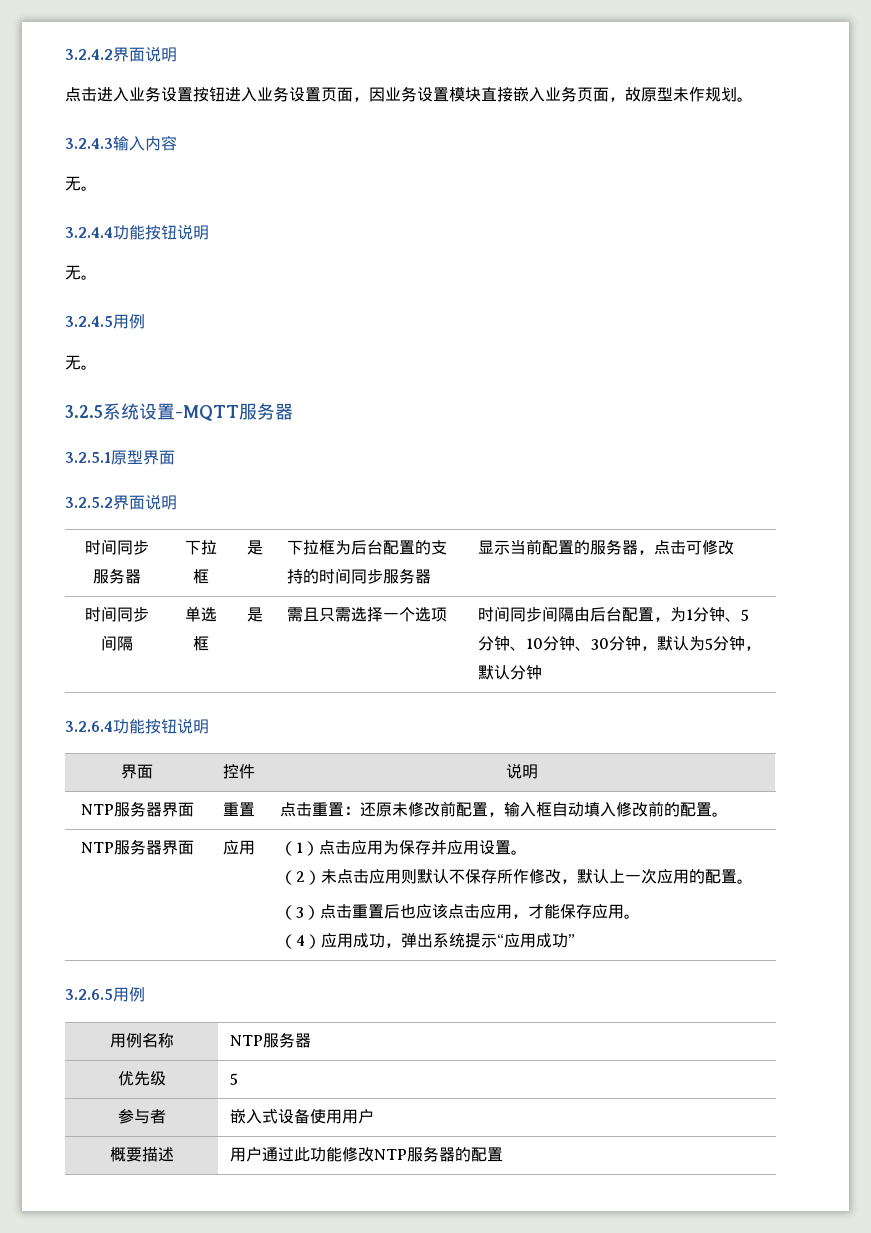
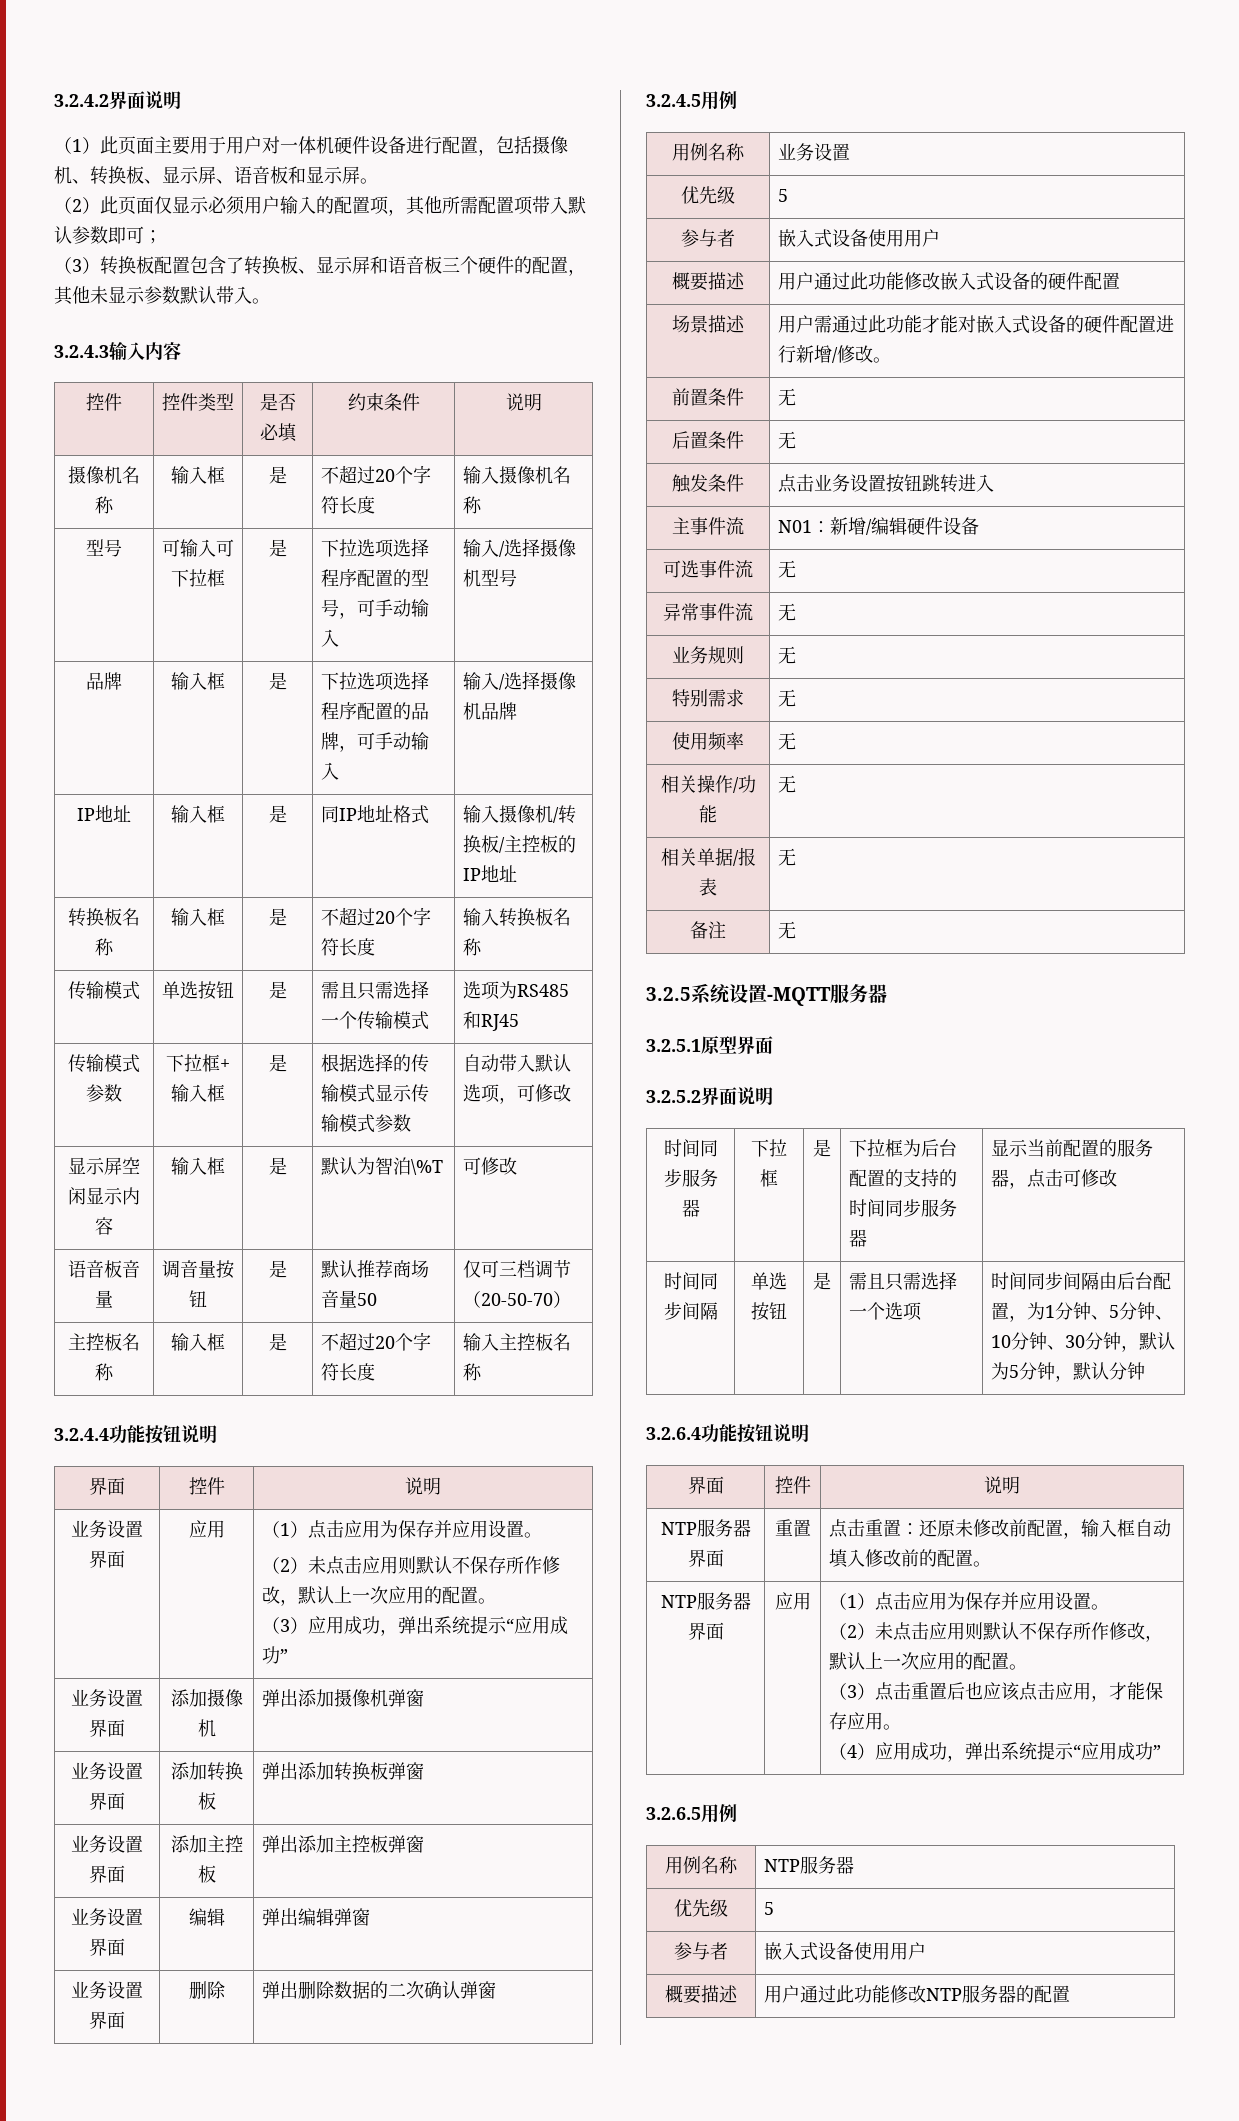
[65,86,753,102] [65,135,177,151] [65,176,97,191] [65,224,209,240] [65,265,97,280] [65,314,145,329] [65,355,97,370] 点击进入业务设置按钮进入业务设置页面，因业务设置模块直接嵌入业务页面，故原型未作规划。 // 3.2.4.3输入内容 // 无。 // 3.2.4.4功能按钮说明 // 无。 // 3.2.4.5用例 // 无。 -> [54,136,568,156] [54,166,378,185] [54,196,586,216] [54,226,162,244] [54,256,586,276] [54,286,270,305] [54,341,181,360] [86,393,122,411] [162,393,234,411] [259,393,296,411] [259,423,298,442] [347,393,420,411] [505,393,542,411] [68,466,140,484] [95,496,114,514] [171,466,225,484] [268,466,287,484] [320,465,431,484] [320,496,375,514] [462,466,571,484] [462,496,482,514] [86,539,122,557] [162,539,234,557] [171,569,225,587] [268,539,287,557] [320,538,429,558] [320,569,429,587] [320,599,429,619] [320,629,339,647] [462,538,576,557] [462,569,517,587] [86,672,122,690] [171,672,225,690] [268,672,287,690] [320,671,429,691] [320,702,429,720] [320,732,429,752] [320,762,339,780] [462,671,576,690] [462,702,517,720] [77,805,131,822] [171,805,225,823] [268,805,287,823] [320,805,429,824] [462,805,576,824] [462,835,576,853] [462,865,517,882] [68,908,140,927] [95,938,114,956] [171,908,225,926] [268,908,287,926] [320,907,431,926] [320,938,375,956] [462,908,571,927] [462,938,482,956] [68,981,140,1000] [162,981,234,1000] [268,981,287,999] [320,980,429,1000] [320,1011,429,1030] [462,981,569,1000] [462,1011,519,1031] [68,1054,140,1073] [86,1084,122,1102] [166,1054,230,1072] [171,1084,225,1102] [268,1054,287,1072] [320,1053,429,1073] [320,1084,429,1103] [320,1114,411,1133] [462,1054,571,1072] [462,1084,571,1104] [68,1157,140,1175] [68,1187,140,1205] [95,1217,113,1235] [171,1157,225,1175] [268,1157,287,1175] [320,1157,443,1175] [462,1157,517,1175] [68,1260,140,1278] [95,1290,113,1308] [162,1260,234,1279] [189,1290,207,1308] [268,1260,287,1278] [320,1260,429,1278] [320,1290,377,1308] [462,1260,571,1278] [462,1291,571,1308] [68,1333,140,1351] [95,1363,114,1381] [171,1333,225,1351] [268,1333,287,1351] [320,1332,431,1351] [320,1363,375,1381] [462,1333,571,1351] [462,1363,482,1381] [54,1425,217,1444] [89,1477,125,1495] [188,1477,225,1495] [405,1477,441,1495] [71,1520,143,1538] [89,1550,125,1568] [188,1520,225,1538] [261,1520,542,1539] [261,1556,560,1575] [261,1586,496,1606] [261,1616,568,1636] [261,1646,288,1664] [71,1689,143,1707] [89,1719,125,1737] [170,1689,243,1707] [197,1719,216,1737] [261,1689,424,1707] [71,1762,143,1780] [89,1792,125,1810] [170,1762,243,1781] [197,1792,216,1810] [261,1762,424,1781] [71,1835,143,1853] [89,1865,125,1883] [170,1835,243,1853] [197,1865,216,1883] [261,1835,424,1853] [71,1908,143,1926] [89,1938,125,1956] [188,1908,225,1926] [261,1908,370,1926] [71,1981,143,1999] [89,2011,125,2029] [188,1981,226,1999] [261,1981,496,1999] [646,91,737,110] [672,143,745,161] [777,143,850,161] [681,186,735,204] [777,189,788,202] [681,229,735,247] [777,229,940,248] [672,272,745,291] [777,272,1120,291] [672,315,745,333] [777,315,1174,334] [777,345,891,363] [672,388,744,406] [777,388,796,406] [672,431,744,449] [777,431,796,449] [672,474,744,493] [777,474,994,493] [672,517,744,535] [777,517,979,535] [663,560,753,578] [777,560,796,578] [663,603,753,621] [777,603,796,621] [672,646,744,664] [777,646,796,664] [672,689,744,707] [777,689,796,707] [672,732,744,751] [777,732,796,750] [660,775,756,793] [699,805,717,823] [777,775,796,793] [660,847,756,866] [699,878,717,896] [777,848,796,866] [690,921,726,939] [777,921,796,939] （1）此页面主要用于用户对一体机硬件设备进行配置，包括摄像机、转换板、显示屏、语音板和显示屏。 // （2）此页面仅显示必须用户输入的配置项，其他所需配置项带入默认参数即可； // （3）转换板配置包含了转换板、显示屏和语音板三个硬件的配置，其他未显示参数默认带入。 // 3.2.4.3输入内容 // 控件 | 控件类型 | 是否必填 | 约束条件 | 说明 // 摄像机名称 | 输入框 | 是 | 不超过20个字符长度 | 输入摄像机名称 // 型号 | 可输入可下拉框 | 是 | 下拉选项选择程序配置的型号，可手动输入 | 输入/选择摄像机型号 // 品牌 | 输入框 | 是 | 下拉选项选择程序配置的品牌，可手动输入 | 输入/选择摄像机品牌 // IP地址 | 输入框 | 是 | 同IP地址格式 | 输入摄像机/转换板/主控板的IP地址 // 转换板名称 | 输入框 | 是 | 不超过20个字符长度 | 输入转换板名称 // 传输模式 | 单选按钮 | 是 | 需且只需选择一个传输模式 | 选项为RS485和RJ45 // 传输模式参数 | 下拉框+输入框 | 是 | 根据选择的传输模式显示传输模式参数 | 自动带入默认选项，可修改 // 显示屏空闲显示内容 | 输入框 | 是 | 默认为智泊\%T | 可修改 // 语音板音量 | 调音量按钮 | 是 | 默认推荐商场音量50 | 仅可三档调节（20-50-70） // 主控板名称 | 输入框 | 是 | 不超过20个字符长度 | 输入主控板名称 // 3.2.4.4功能按钮说明 // 界面 | 控件 | 说明 // 业务设置界面 | 应用 | （1）点击应用为保存并应用设置。 // （2）未点击应用则默认不保存所作修改，默认上一次应用的配置。 // （3）应用成功，弹出系统提示“应用成功” // 业务设置界面 | 添加摄像机 | 弹出添加摄像机弹窗 // 业务设置界面 | 添加转换板 | 弹出添加转换板弹窗 // 业务设置界面 | 添加主控板 | 弹出添加主控板弹窗 // 业务设置界面 | 编辑 | 弹出编辑弹窗 // 业务设置界面 | 删除 | 弹出删除数据的二次确认弹窗 // 3.2.4.5用例 // 用例名称 | 业务设置 // 优先级 | 5 // 参与者 | 嵌入式设备使用用户 // 概要描述 | 用户通过此功能修改嵌入式设备的硬件配置 // 场景描述 | 用户需通过此功能才能对嵌入式设备的硬件配置进行新增/修改。 // 前置条件 | 无 // 后置条件 | 无 // 触发条件 | 点击业务设置按钮跳转进入 // 主事件流 | N01：新增/编辑硬件设备 // 可选事件流 | 无 // 异常事件流 | 无 // 业务规则 | 无 // 特别需求 | 无 // 使用频率 | 无 // 相关操作/功能 | 无 // 相关单据/报表 | 无 // 备注 | 无
[193,636,209,651] 框 -> [751,1302,787,1321] 按钮

